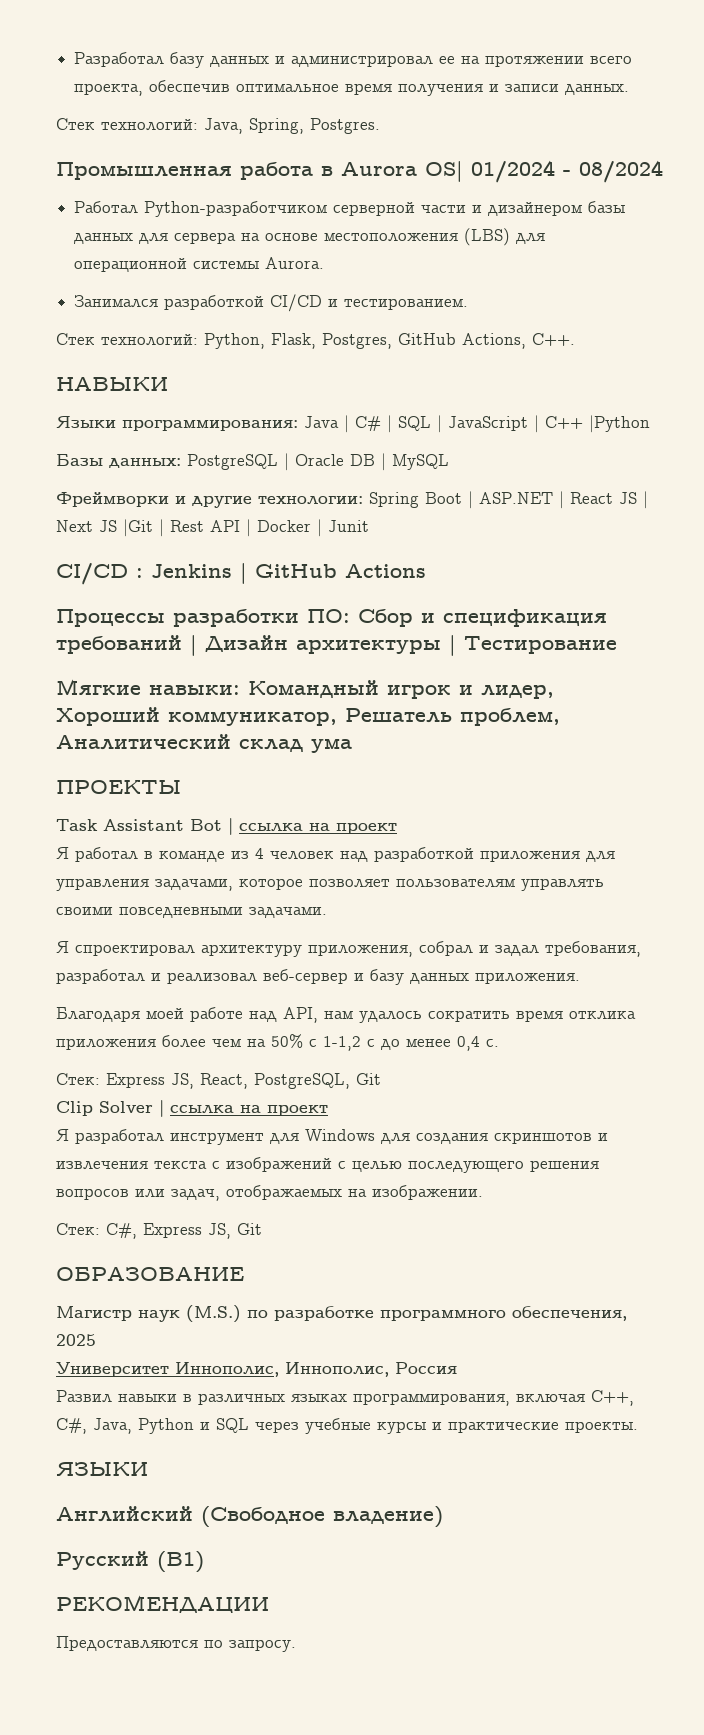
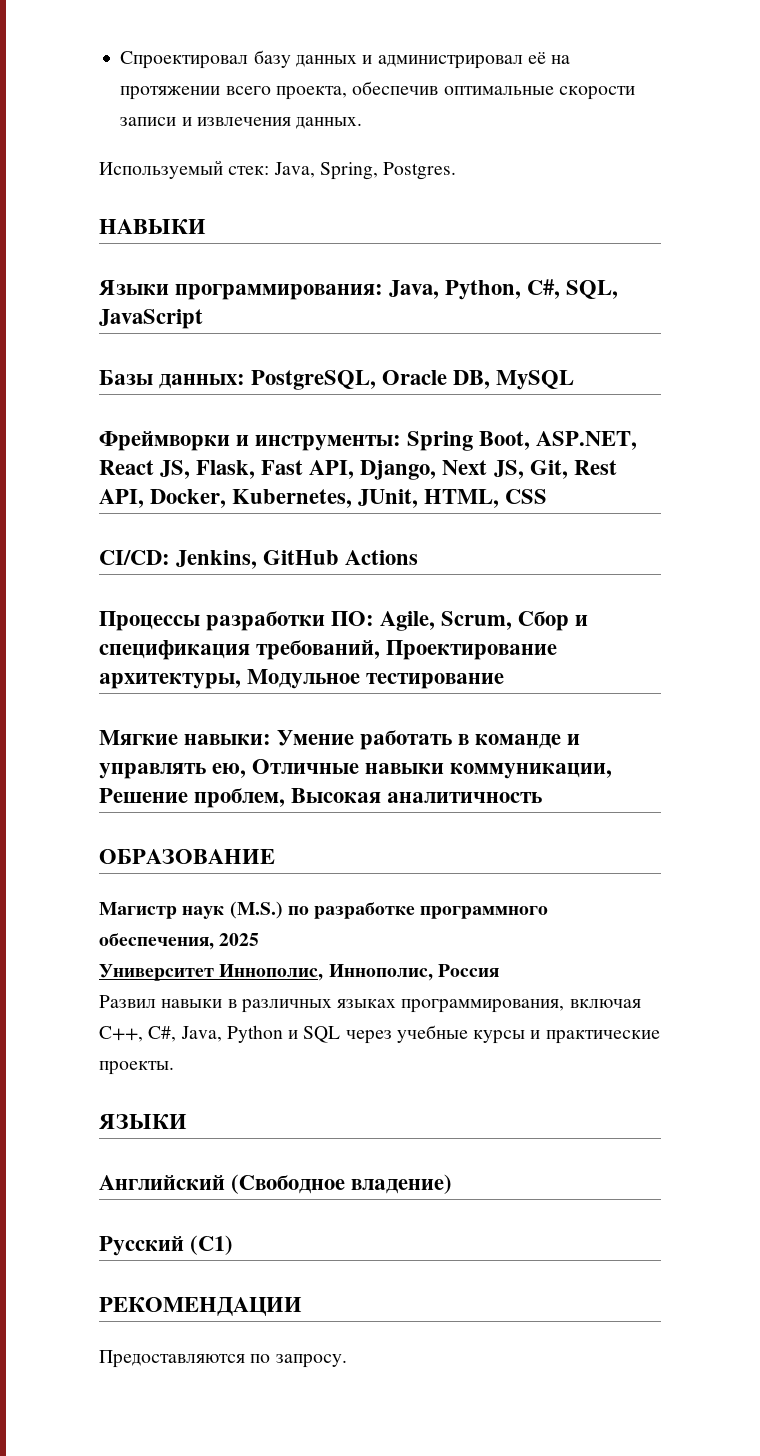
[74,52,165,67] Разработал -> [120,51,249,69] Спроектировал
[439,56,456,64] ее -> [527,52,546,64] её
[236,83,560,96] оптимальное время получения и записи -> [443,86,635,100] [120,117,291,126] оптимальные скорости записи и извлечения
[56,118,198,131] Стек технологий: -> [99,160,270,179] Используемый стек:
[56,160,663,183] [74,201,626,217] [74,228,546,246] [74,257,325,272] [74,294,469,312] [56,333,575,349] [56,377,168,391] [56,415,650,433] [56,453,449,471] [56,491,648,509] [56,519,369,537] [56,563,247,585] Промышленная работа в Aurora OS| 01/2024 - 08/2024 // Работал Python-разработчиком серверной части и дизайнером базы данных для сервера на основе местоположения (LBS) для операционной системы Aurora. // Занимался разработкой CI/CD и тестированием. // Стек технологий: Python, Flask, Postgres, GitHub Actions, C++. // НАВЫКИ // Языки программирования: Java | C# | SQL | JavaScript | C++ |Python // Базы данных: PostgreSQL | Oracle DB | MySQL // Фреймворки и другие технологии: Spring Boot | ASP.NET | React JS | Next JS |Git | Rest API | Docker | Junit // CI/CD : Jenkins | -> [99,219,206,234] [99,279,619,300] [99,309,203,329] [99,370,575,390] [99,431,638,451] [99,460,617,480] [99,489,548,508] [99,550,258,569] НАВЫКИ // Языки программирования: Java, Python, C#, SQL, JavaScript // Базы данных: PostgreSQL, Oracle DB, MySQL // Фреймворки и инструменты: Spring Boot, ASP.NET, React JS, Flask, Fast API, Django, Next JS, Git, Rest API, Docker, Kubernetes, JUnit, HTML, CSS // CI/CD: Jenkins,
(350, 616) none -> [380,611,513,631] Agile, Scrum,
[56,635,617,656] [56,679,554,699] [56,707,560,726] [56,734,352,753] [56,780,181,794] [56,818,397,835] [56,847,615,862] [56,878,604,891] [56,907,327,918] [56,941,641,957] [56,969,580,985] [56,1007,636,1023] [56,1034,499,1051] [56,1073,381,1089] [56,1100,328,1117] [56,1129,608,1145] [56,1157,599,1173] [56,1185,483,1201] [56,1223,262,1239] требований | Дизайн архитектуры | Тестирование // Мягкие навыки: Командный игрок и лидер, Хороший коммуникатор, Решатель проблем, Аналитический склад ума // ПРОЕКТЫ // Task Assistant Bot | ссылка на проект // Я работал в команде из 4 человек над разработкой приложения для управления задачами, которое позволяет пользователям управлять своими повседневными задачами. // Я спроектировал архитектуру приложения, собрал и задал требования, разработал и реализовал веб-сервер и базу данных приложения. // Благодаря моей работе над API, нам удалось сократить время отклика приложения более чем на 50% с 1-1,2 с до менее 0,4 с. // Стек: Express JS, React, PostgreSQL, Git // Clip Solver | ссылка на проект // Я разработал инструмент для Windows для создания скриншотов и извлечения текста с изображений с целью последующего решения вопросов или задач, отображаемых на изображении. // Стек: C#, Express JS, Git -> [256,640,558,660] [99,669,505,689] [99,730,581,750] [99,759,613,779] [99,788,543,808] требований, Проектирование архитектуры, Модульное тестирование // Мягкие навыки: Умение работать в команде и управлять ею, Отличные навыки коммуникации, Решение проблем, Высокая аналитичность
[157,1551,204,1573] (B1) -> [190,1235,234,1255] (C1)

